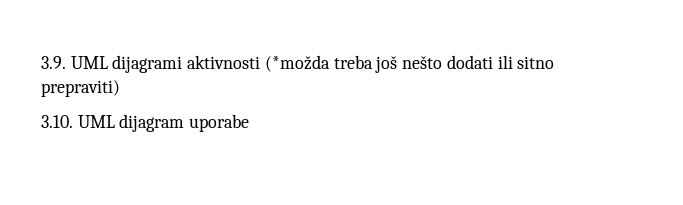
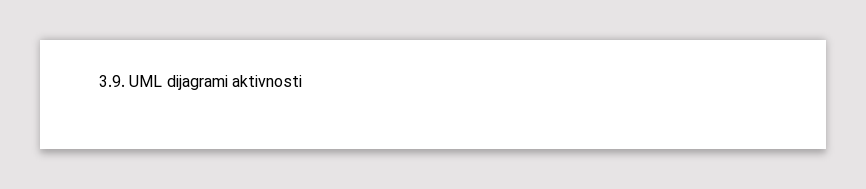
[264,55,555,73] [41,80,120,97] [41,114,250,132] (*možda treba još nešto dodati ili sitno prepraviti) // 3.10. UML dijagram uporabe -> (302, 81) none

